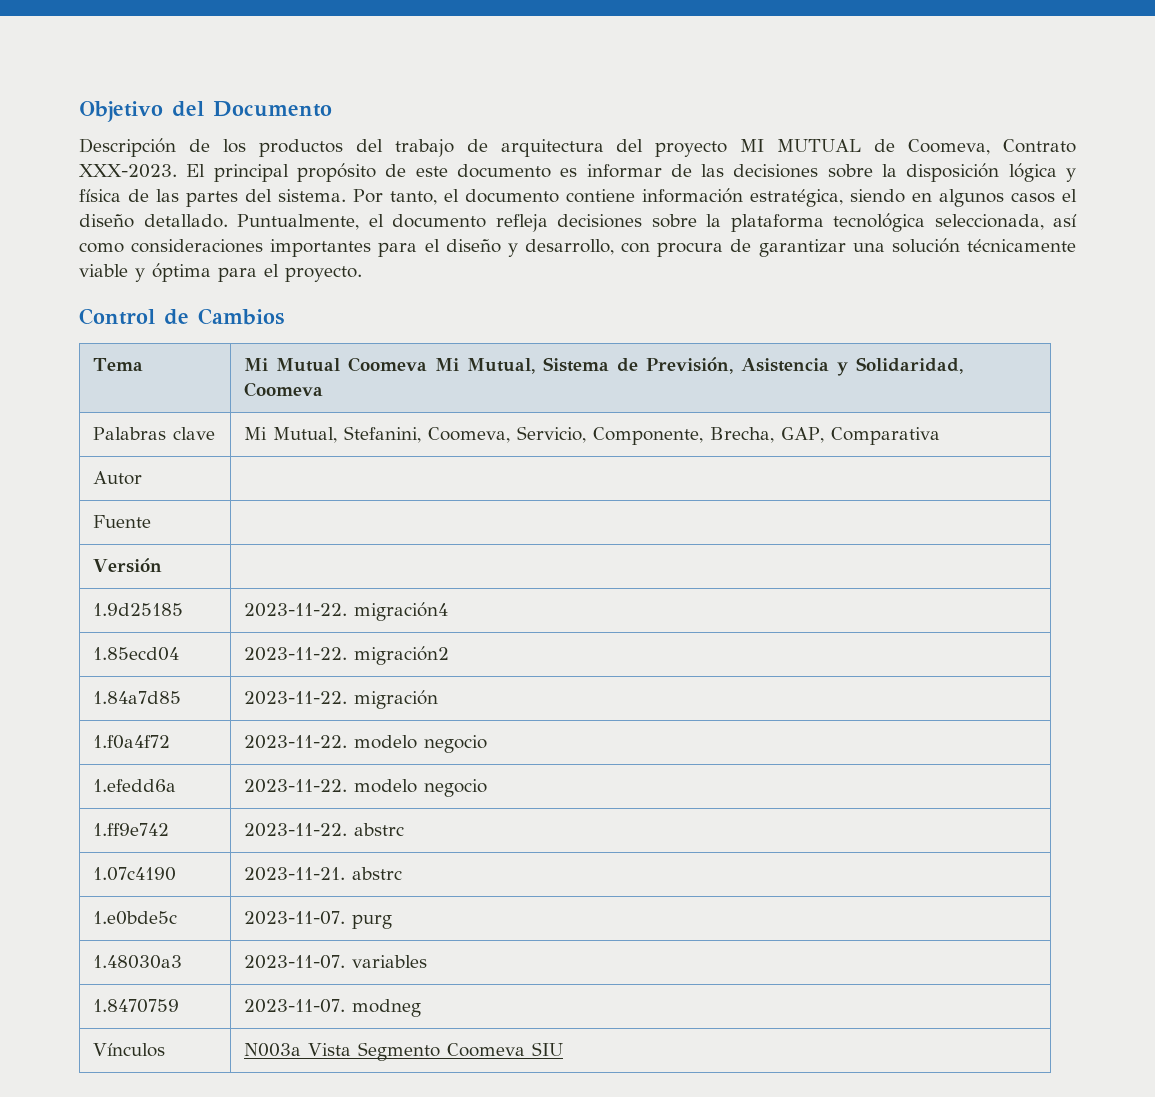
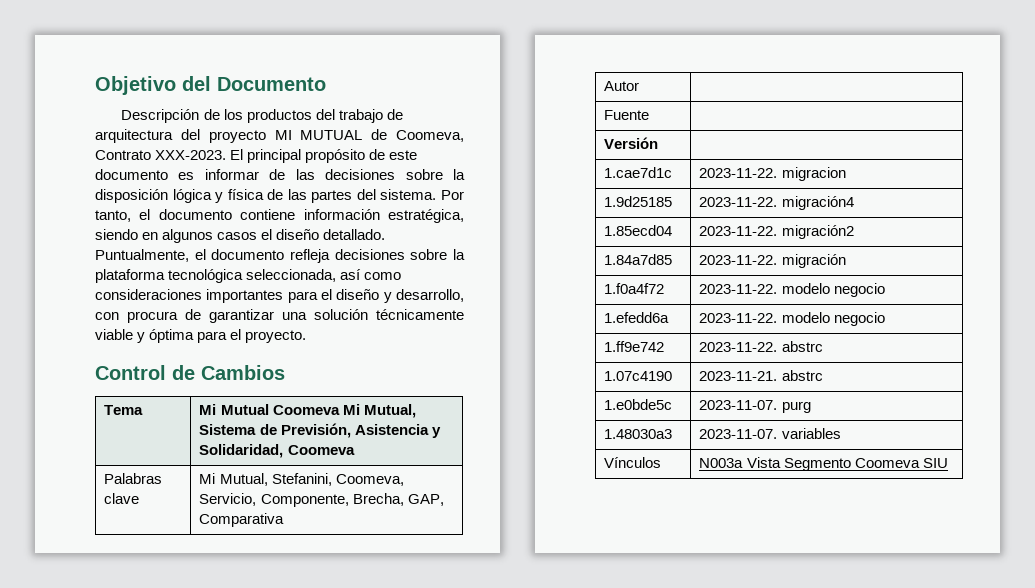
(163, 565) none -> [604,167,673,178] [699,167,846,181] // 1.cae7d1c | 2023-11-22. migracion
[93,999,180,1013] [244,999,422,1017] // 1.8470759 | 2023-11-07. modneg -> (841, 433) none

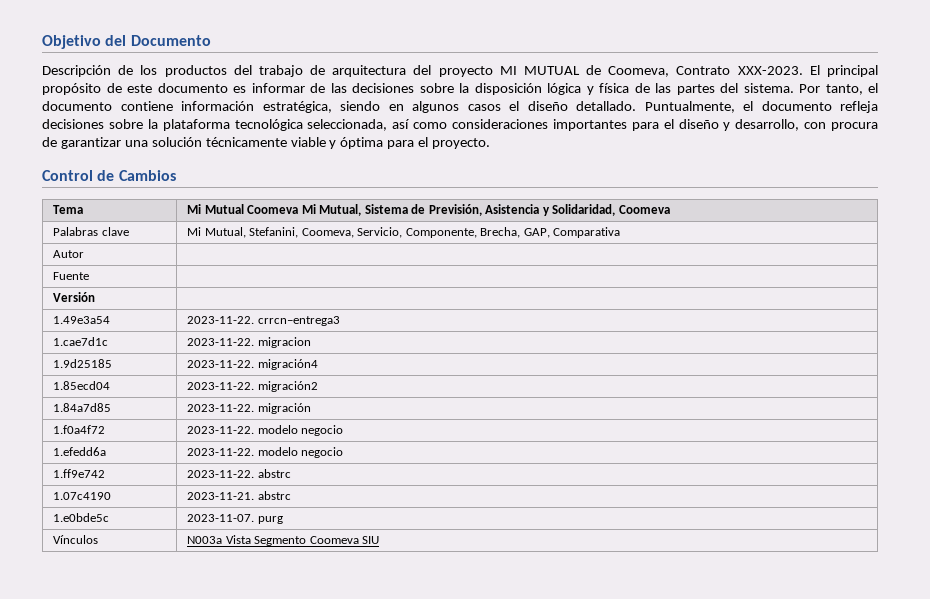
(659, 143) none -> [53,316,111,324] [187,316,340,326] // 1.49e3a54 | 2023-11-22. crrcn–entrega3
[604,429,673,439] [699,428,841,439] // 1.48030a3 | 2023-11-07. variables -> (283, 520) none

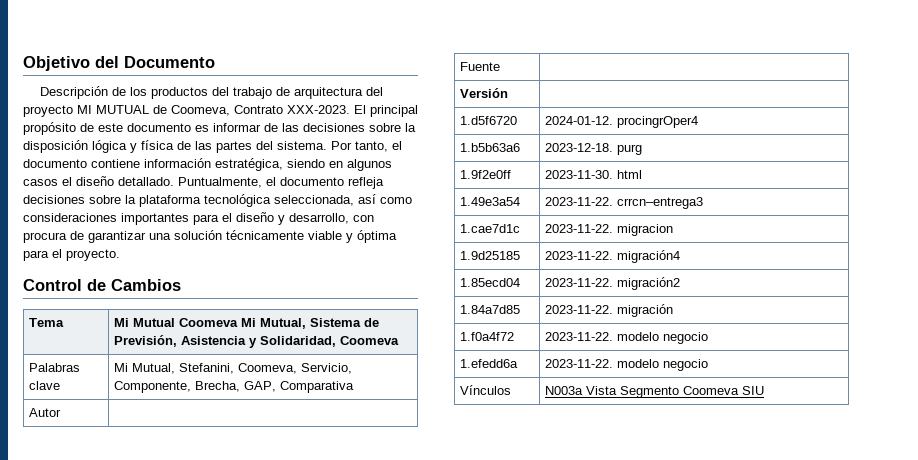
(96, 297) none -> [460,116,518,125] [545,116,699,128] [460,143,521,152] [545,143,643,155] [460,170,512,179] [545,170,643,179] // 1.d5f6720 | 2024-01-12. procingrOper4 // 1.b5b63a6 | 2023-12-18. purg // 1.9f2e0ff | 2023-11-30. html
[53,469,106,478] [187,469,291,478] [53,492,112,500] [187,491,291,500] [53,513,110,522] [187,514,283,524] // 1.ff9e742 | 2023-11-22. abstrc // 1.07c4190 | 2023-11-21. abstrc // 1.e0bde5c | 2023-11-07. purg -> (709, 365) none

